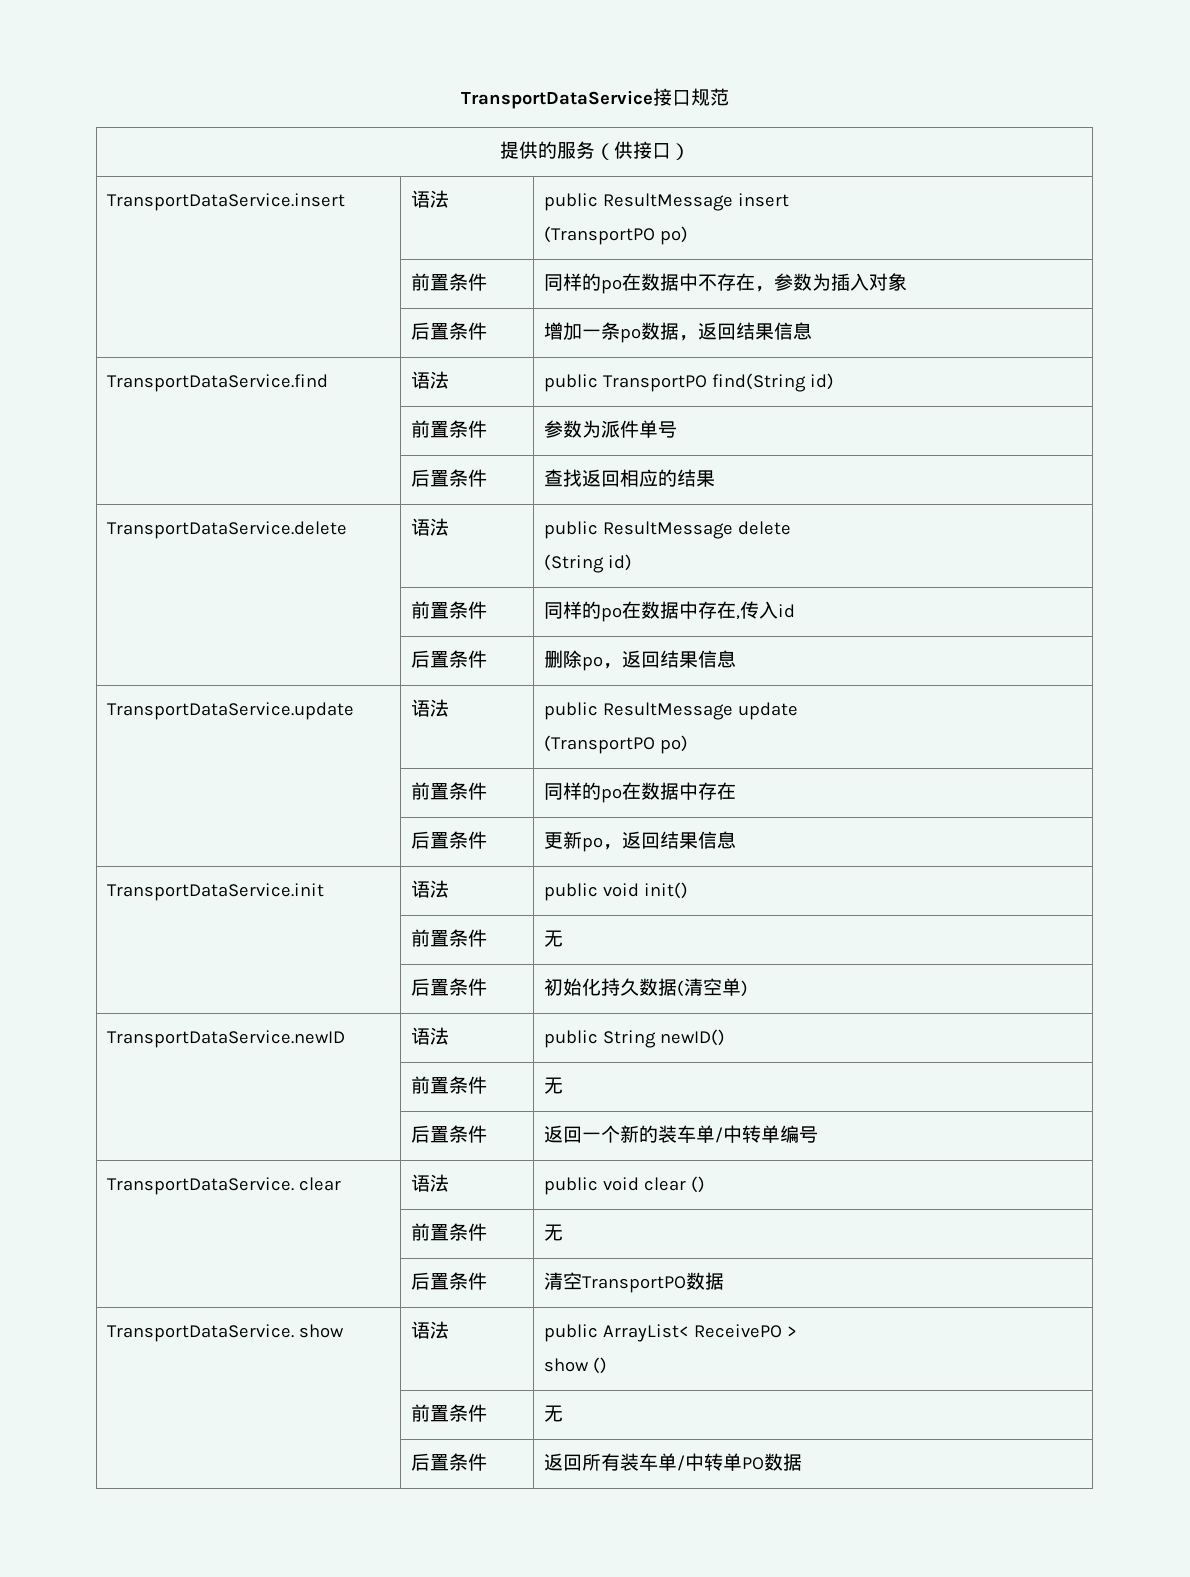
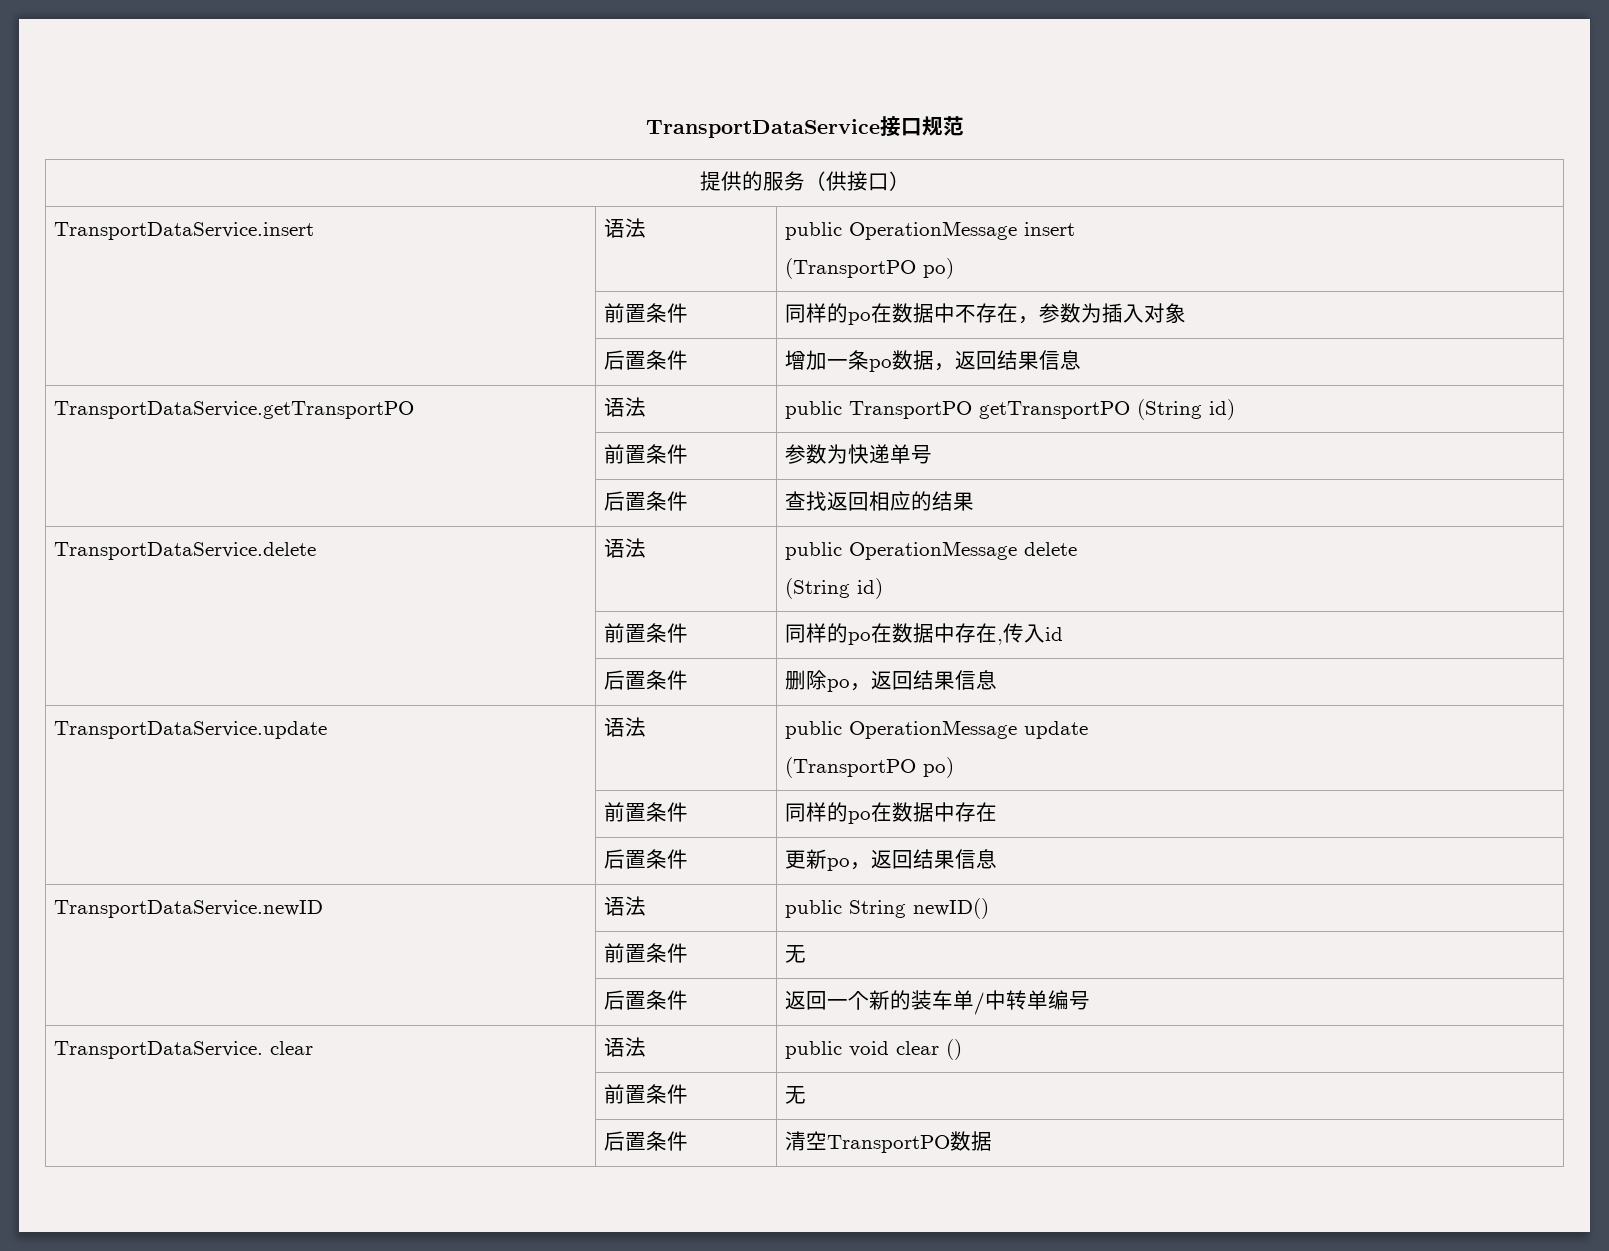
[602,193,733,211] ResultMessage -> [849,221,1018,240] OperationMessage
[106,374,328,392] TransportDataService.find -> [54,401,415,419] TransportDataService.getTransportPO
[711,373,806,392] find(String -> [979,399,1203,420] getTransportPO (String
[600,420,639,438] 派件 -> [848,444,891,464] 快递
[602,521,733,539] ResultMessage -> [849,541,1018,560] OperationMessage
[602,702,733,720] ResultMessage -> [849,720,1018,739] OperationMessage
[106,883,324,901] [410,880,449,898] [543,882,688,901] [410,929,487,947] [543,930,563,947] [410,978,487,996] [543,978,748,997] // TransportDataService.init | 语法 | public void init() // | 前置条件 | 无 // | 后置条件 | 初始化持久数据(清空单) -> (998, 859) none
[106,1324,344,1342] [410,1321,449,1339] [543,1324,797,1342] [543,1357,607,1374] [410,1404,487,1422] [543,1405,563,1422] [410,1453,487,1471] [543,1453,802,1471] // TransportDataService. show | 语法 | public ArrayList< ReceivePO > // show () // | 前置条件 | 无 // | 后置条件 | 返回所有装车单/中转单PO数据 -> (993, 1141) none

